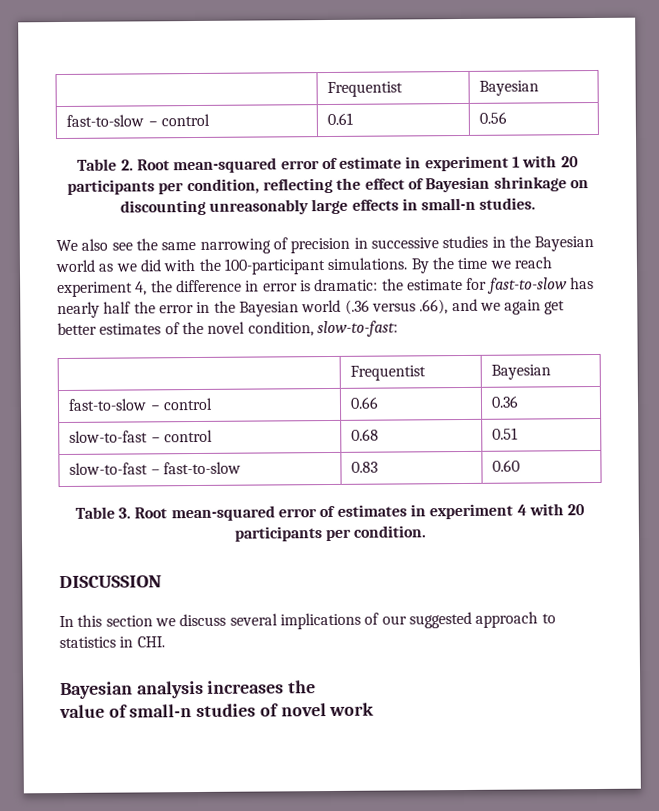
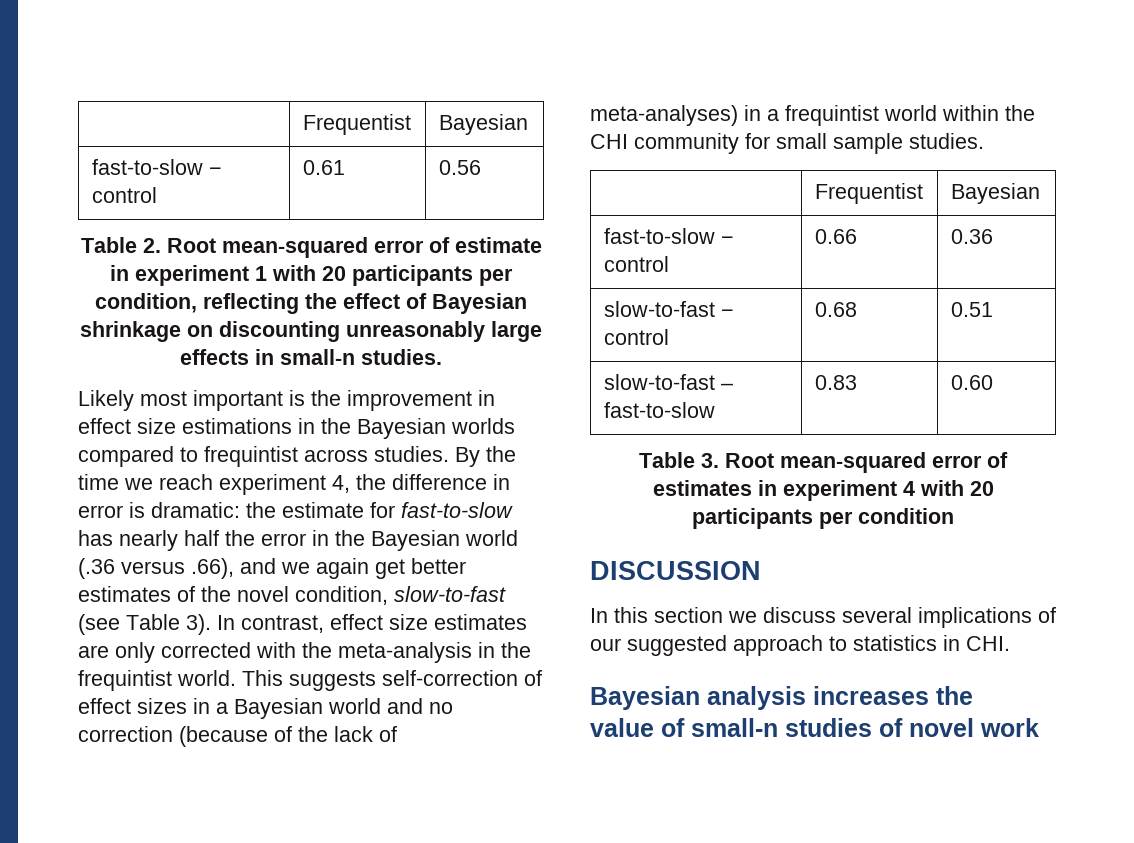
[56,235,595,254] [55,257,408,275] We also see the same narrowing of precision in successive studies in the Bayesian world as we did with the 100-participant simulations. -> [78,390,495,411] [78,418,515,439] [78,446,449,467] Likely most important is the improvement in effect size estimations in the Bayesian worlds compared to frequintist across studies.
[316,320,398,338] slow-to-fast: -> [394,586,506,602] [78,614,527,635] [78,642,531,663] [78,670,542,691] [78,698,453,719] [78,726,397,747] [590,105,1035,126] [590,133,984,154] slow-to-fast (see Table 3). In contrast, effect size estimates are only corrected with the meta-analysis in the frequintist world. This suggests self-correction of effect sizes in a Bayesian world and no correction (because of the lack of meta-analyses) in a frequintist world within the CHI community for small sample studies.
[353,525,427,538] condition. -> [858,508,954,524] condition

